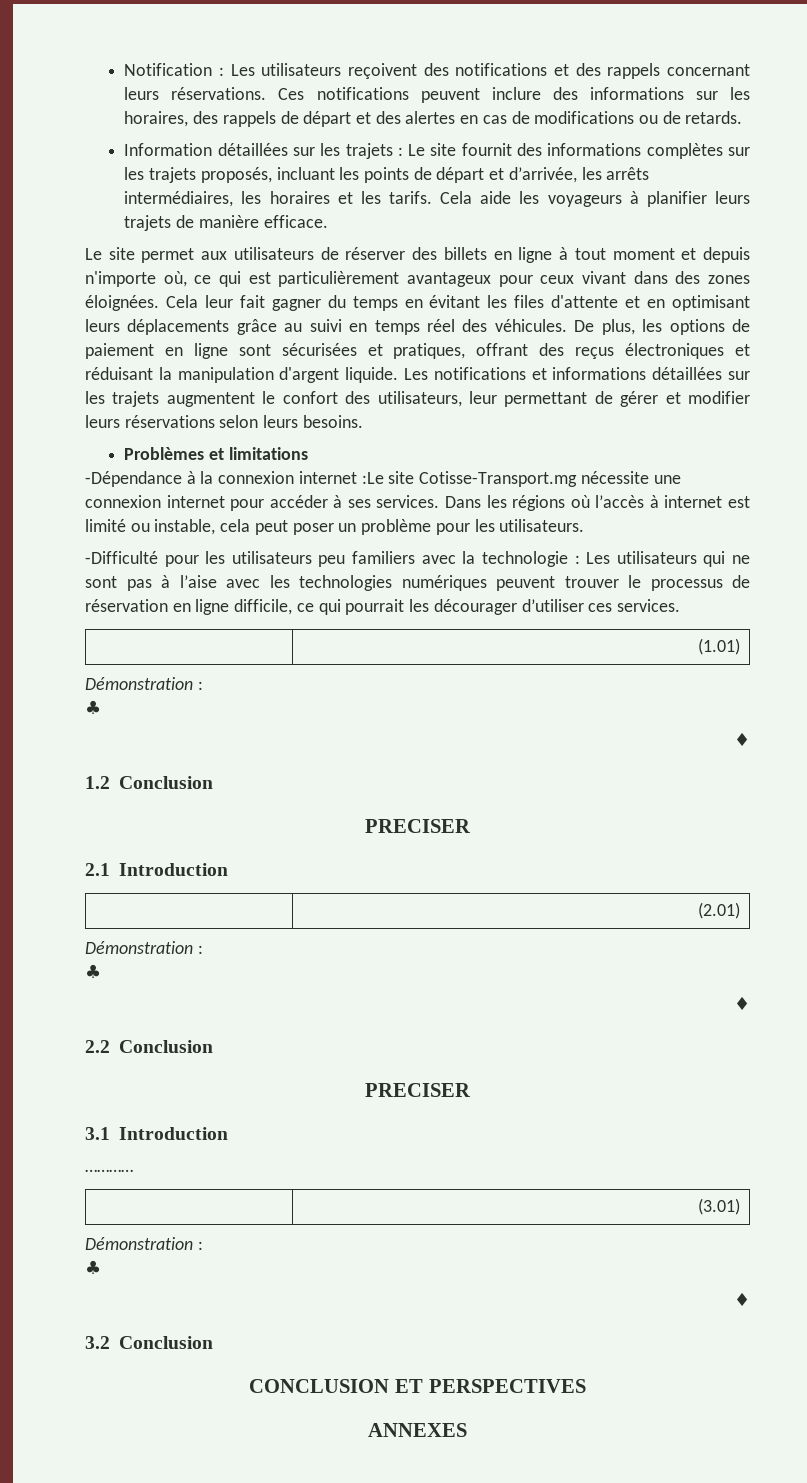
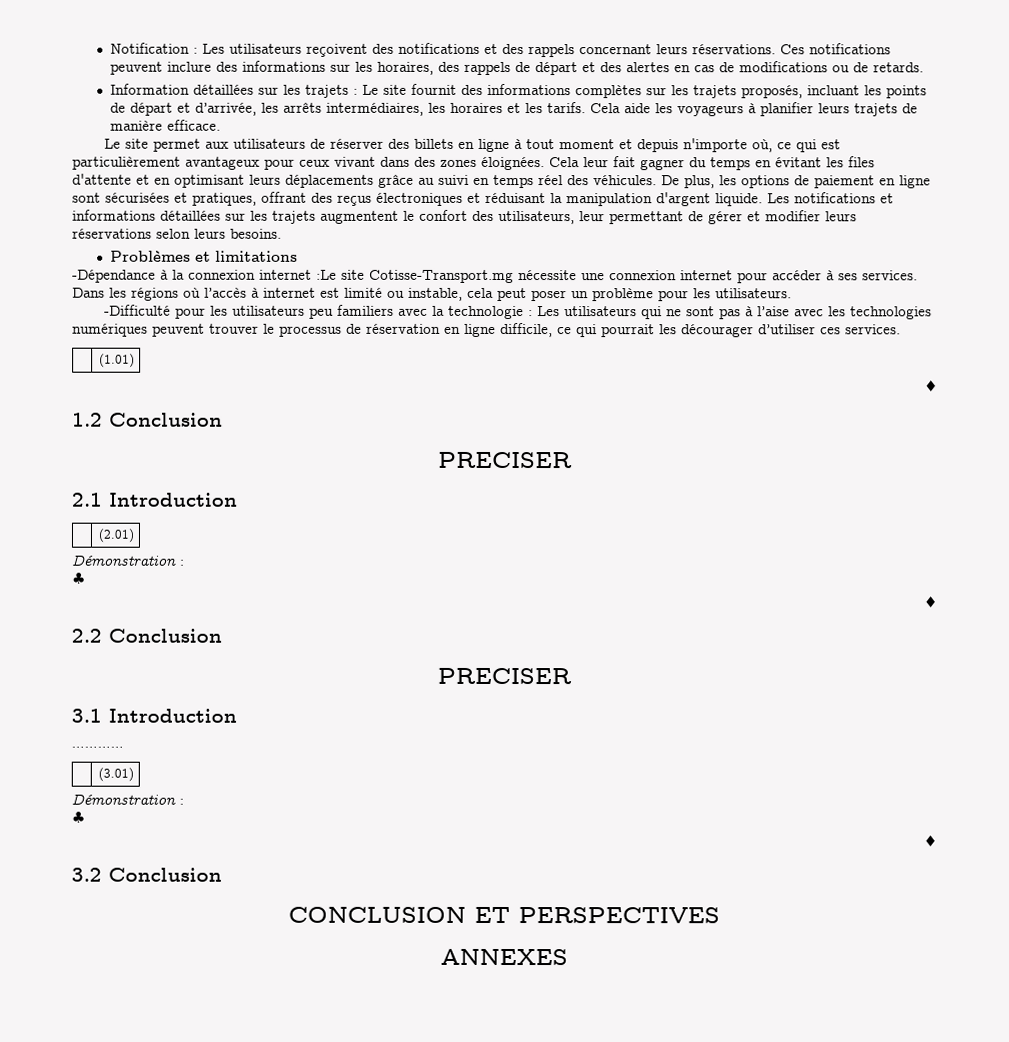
[85,677,203,690] [85,700,101,714] // Démonstration : // ♣ -> (135, 360) none

